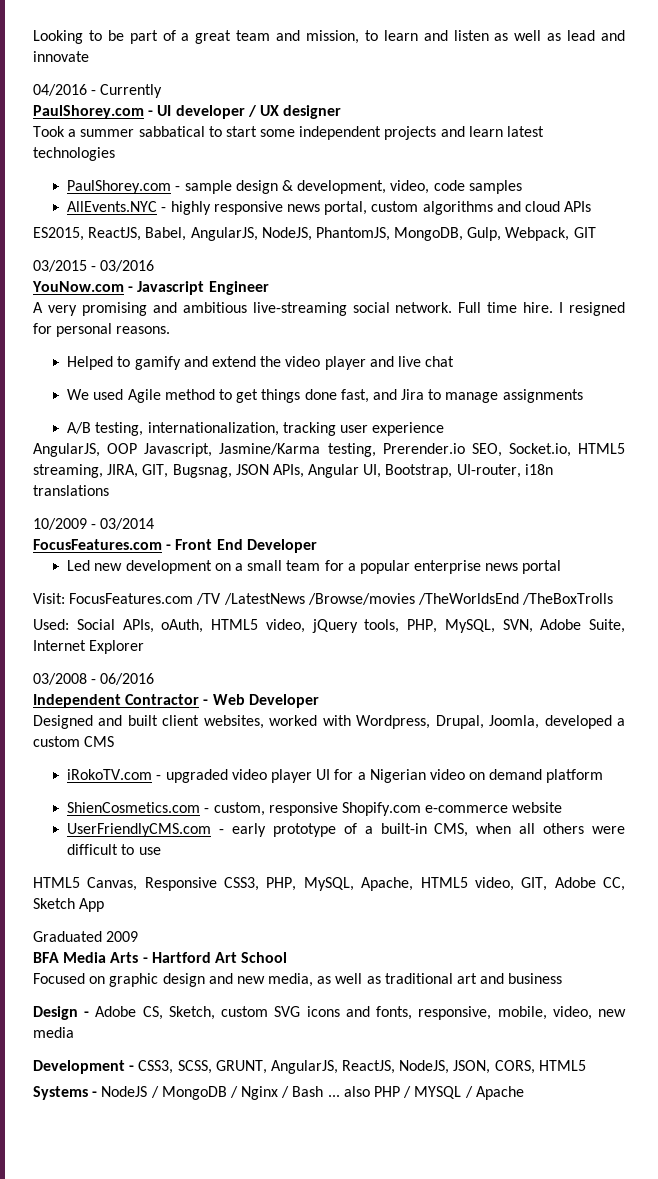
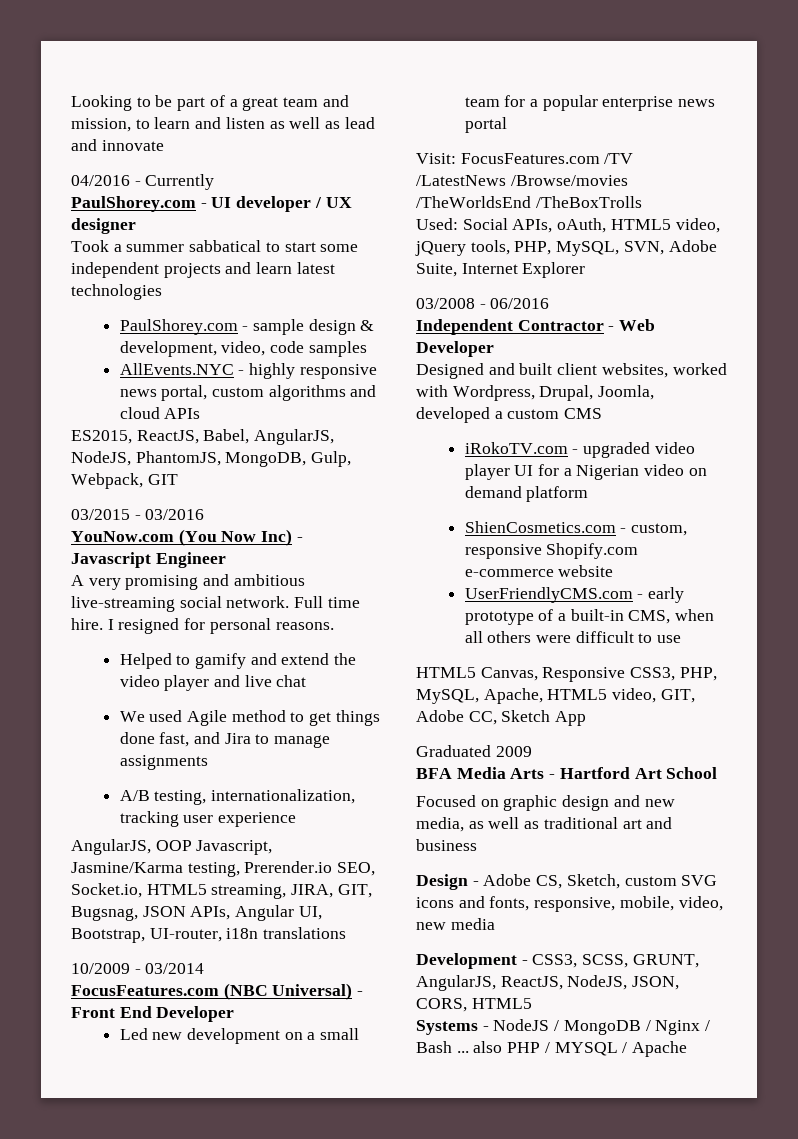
(124, 286) none -> [178,529,293,546] (You Now Inc)
(162, 544) none -> [223,983,353,1000] (NBC Universal)

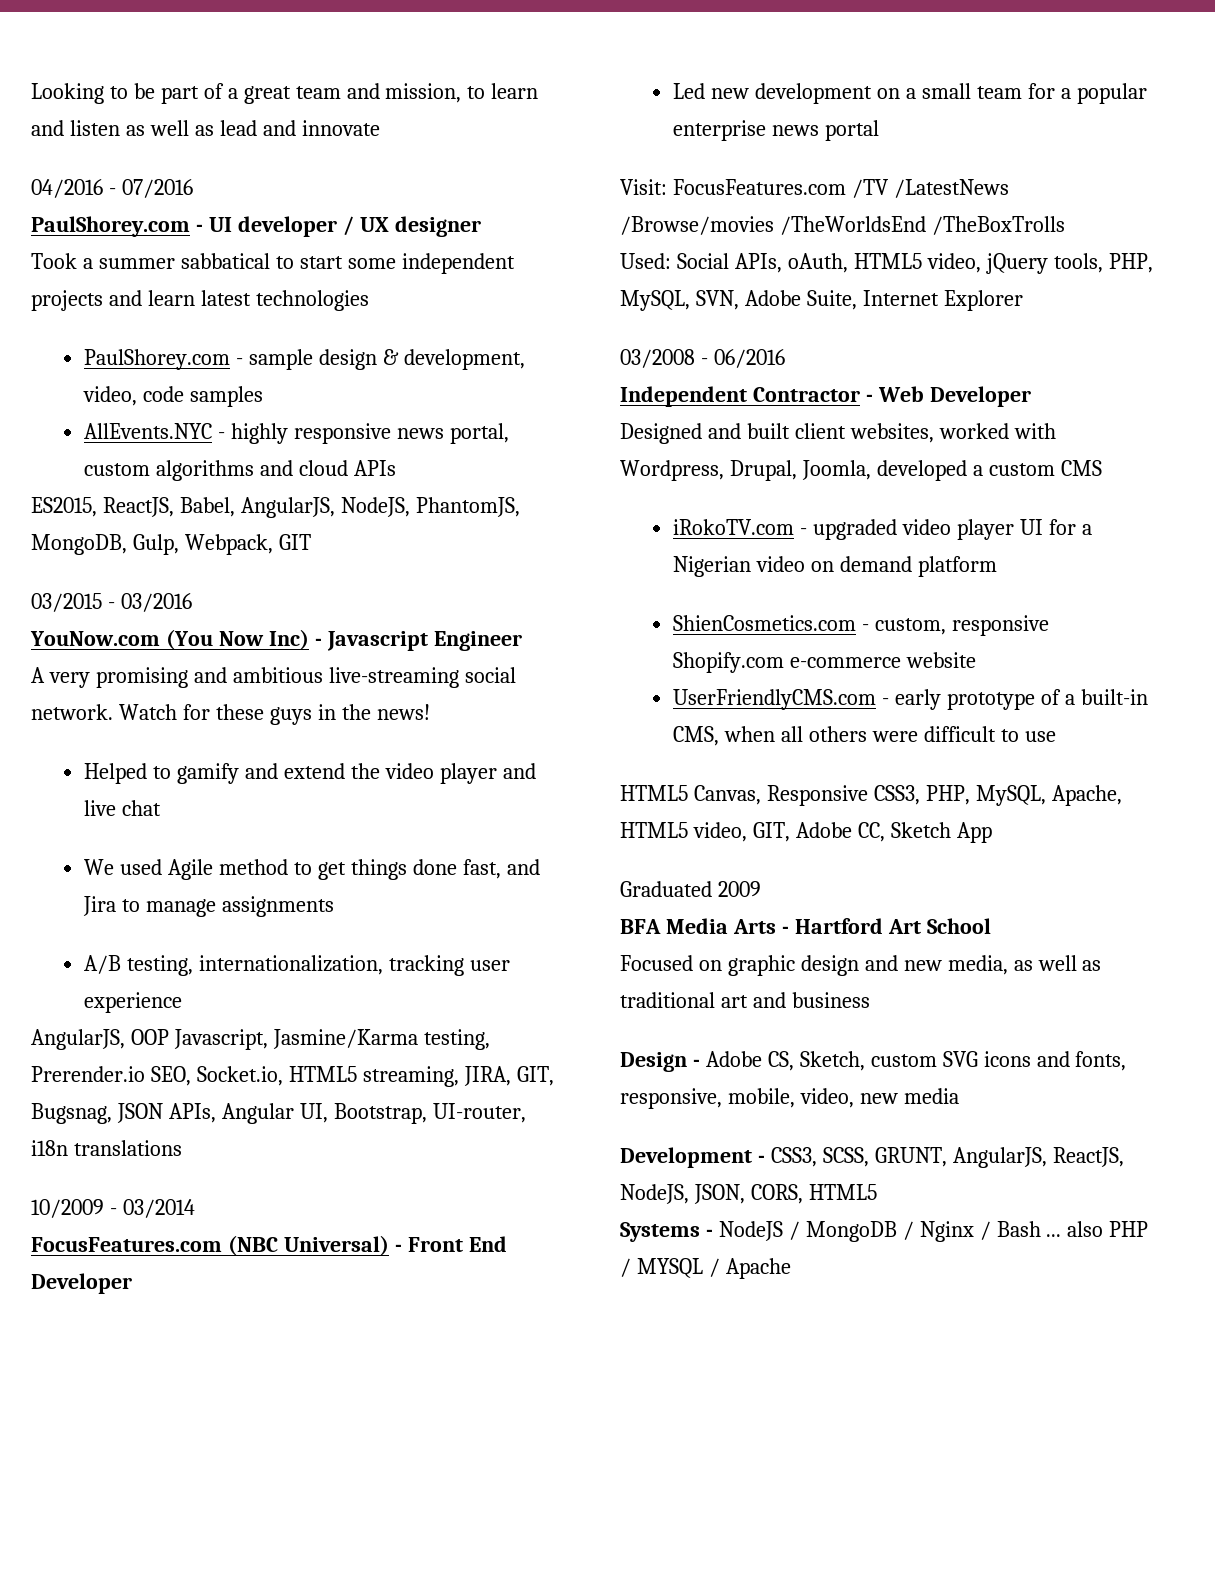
[145,174,215,190] Currently -> [121,179,193,198] 07/2016
[294,596,360,608] [71,618,334,634] Full time hire. I resigned for personal reasons. -> [118,704,430,725] Watch for these guys in the news!

